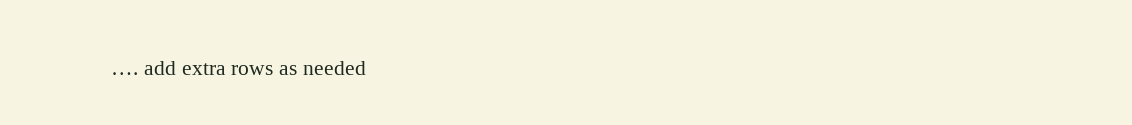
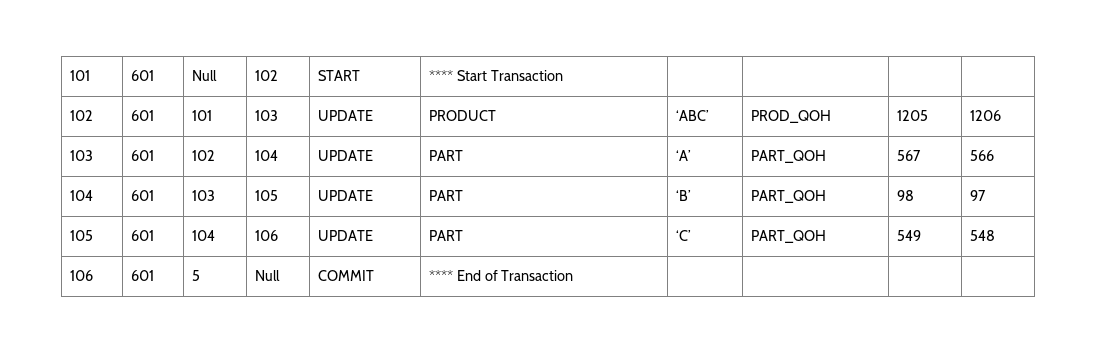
[111,61,367,75] …. add extra rows as needed -> [69,70,90,81] [130,70,154,81] [191,70,217,81] [254,70,278,81] [317,70,360,81] [428,70,563,81] [69,110,93,121] [130,110,154,121] [191,110,212,121] [254,110,278,121] [317,110,373,121] [428,110,496,121] [675,110,709,121] [750,110,831,123] [896,110,928,121] [969,110,1001,121] [69,150,93,161] [130,150,154,161] [191,150,215,161] [254,150,278,161] [317,150,373,161] [428,150,463,161] [675,150,691,161] [750,150,826,163] [896,150,921,161] [969,150,994,161] [69,190,93,201] [130,190,154,201] [191,190,215,201] [254,190,278,201] [317,190,373,201] [428,190,463,201] [675,190,691,201] [750,190,826,203] [896,190,914,201] [969,190,986,201] [69,230,93,241] [130,230,154,241] [191,230,215,241] [254,230,278,241] [317,230,373,241] [428,230,463,241] [675,230,691,241] [750,230,826,243] [896,230,921,241] [969,230,995,241] [69,270,93,281] [130,270,154,281] [191,270,200,281] [254,270,280,281] [317,270,374,281] [428,270,574,281] 101 | 601 | Null | 102 | START | **** Start Transaction | | | | // 102 | 601 | 101 | 103 | UPDATE | PRODUCT | ‘ABC’ | PROD_QOH | 1205 | 1206 // 103 | 601 | 102 | 104 | UPDATE | PART | ‘A’ | PART_QOH | 567 | 566 // 104 | 601 | 103 | 105 | UPDATE | PART | ‘B’ | PART_QOH | 98 | 97 // 105 | 601 | 104 | 106 | UPDATE | PART | ‘C’ | PART_QOH | 549 | 548 // 106 | 601 | 5 | Null | COMMIT | **** End of Transaction | | | |

